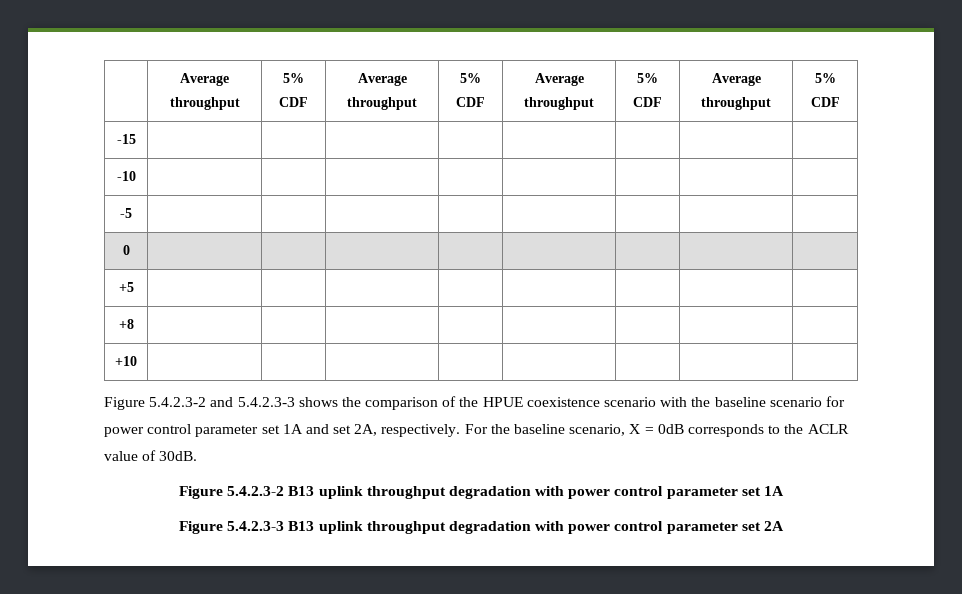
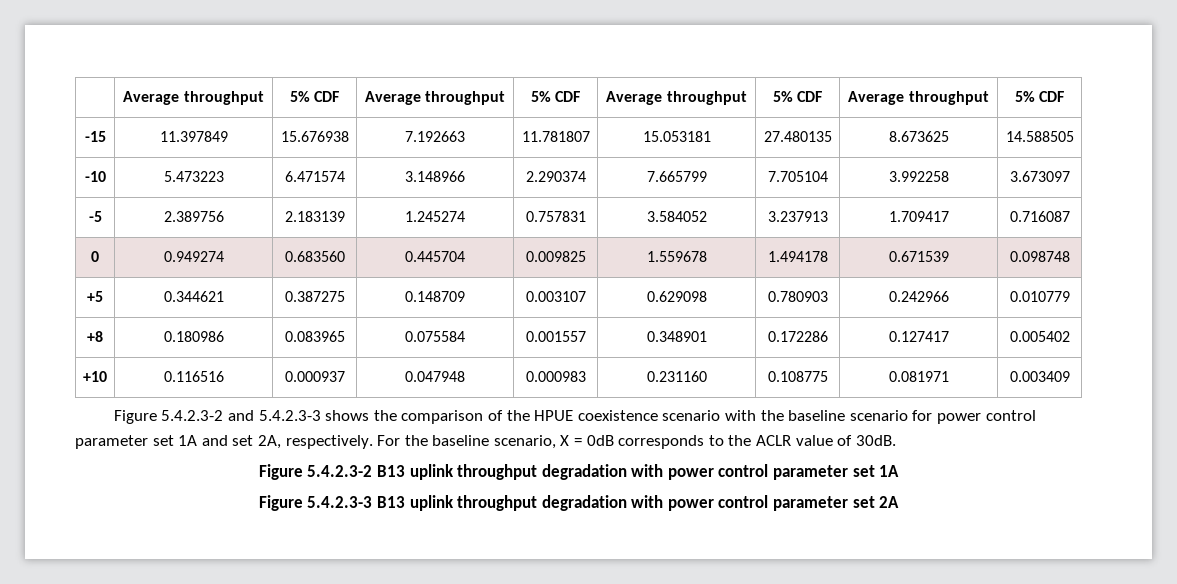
[116,171,136,181] [120,208,132,218] [122,245,130,255] [118,282,134,292] [118,319,134,329] [115,356,137,366] | | | | | | | // -10 | | | | | | | | // -5 | | | | | | | | // 0 | | | | | | | | // +5 | | | | | | | | // +8 | | | | | | | | // +10 | | | | | | | | -> [159,131,228,142] [280,131,349,142] [405,131,465,142] [521,131,590,142] [642,131,711,142] [763,131,832,142] [888,131,949,142] [1005,131,1074,142] [84,171,106,182] [163,171,224,182] [284,171,345,182] [405,171,465,182] [525,171,586,182] [646,171,707,182] [767,171,828,182] [888,171,949,182] [1009,171,1070,182] [88,211,102,222] [163,211,224,222] [284,211,345,222] [405,211,465,222] [525,211,586,222] [646,211,707,222] [767,211,828,222] [888,211,949,222] [1009,211,1070,222] [91,251,99,262] [163,251,224,262] [284,251,345,262] [405,251,465,262] [525,251,586,262] [646,251,707,262] [767,251,828,262] [888,251,949,262] [1009,251,1070,262] [87,291,103,302] [163,291,224,302] [284,291,345,302] [405,291,465,302] [525,291,586,302] [646,291,707,302] [767,291,828,302] [888,291,949,302] [1009,291,1070,302] [87,331,103,342] [163,331,224,342] [284,331,345,342] [405,331,465,342] [525,331,586,342] [646,331,707,342] [767,331,828,342] [888,331,949,342] [1009,331,1070,342] [83,371,107,382] [163,371,224,382] [284,371,345,382] [405,371,465,382] [525,371,586,382] [646,371,707,382] [767,371,828,382] [888,371,949,382] [1009,371,1070,382] 11.397849 | 15.676938 | 7.192663 | 11.781807 | 15.053181 | 27.480135 | 8.673625 | 14.588505 // -10 | 5.473223 | 6.471574 | 3.148966 | 2.290374 | 7.665799 | 7.705104 | 3.992258 | 3.673097 // -5 | 2.389756 | 2.183139 | 1.245274 | 0.757831 | 3.584052 | 3.237913 | 1.709417 | 0.716087 // 0 | 0.949274 | 0.683560 | 0.445704 | 0.009825 | 1.559678 | 1.494178 | 0.671539 | 0.098748 // +5 | 0.344621 | 0.387275 | 0.148709 | 0.003107 | 0.629098 | 0.780903 | 0.242966 | 0.010779 // +8 | 0.180986 | 0.083965 | 0.075584 | 0.001557 | 0.348901 | 0.172286 | 0.127417 | 0.005402 // +10 | 0.116516 | 0.000937 | 0.047948 | 0.000983 | 0.231160 | 0.108775 | 0.081971 | 0.003409

